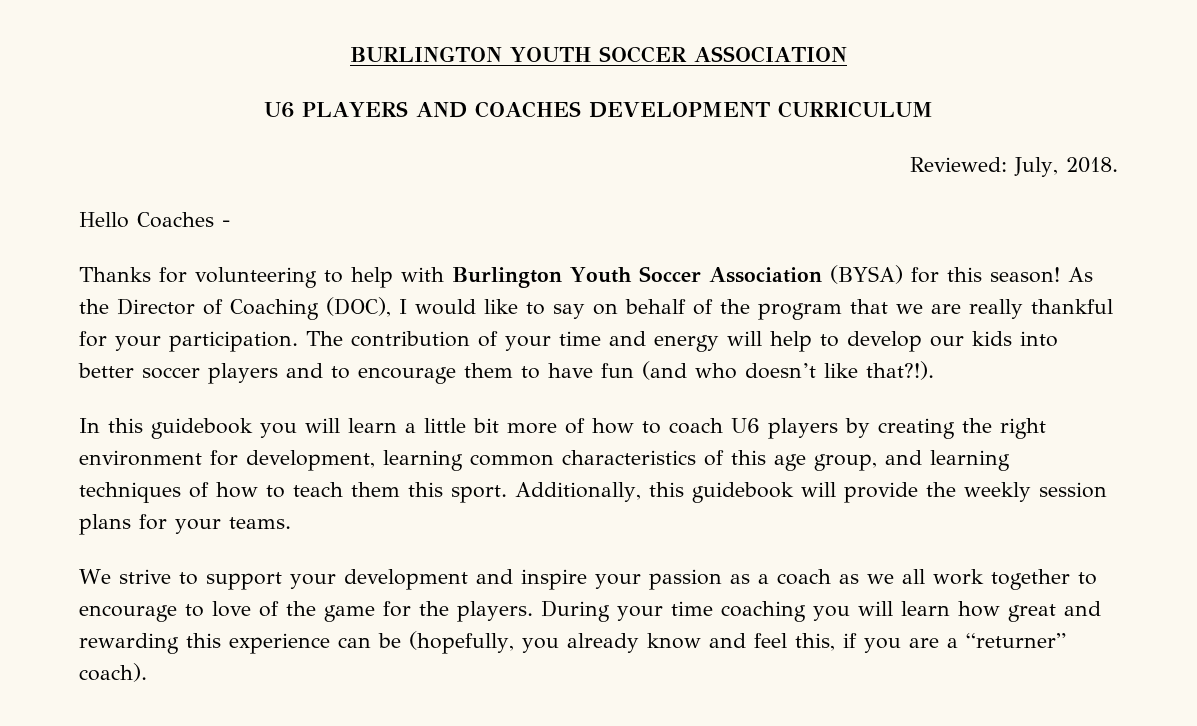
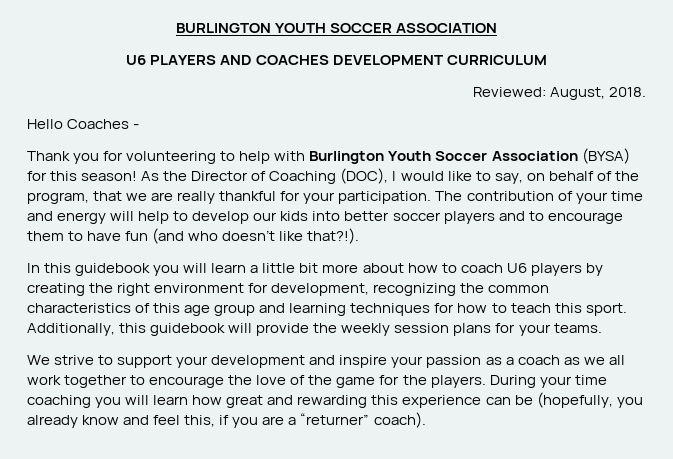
[1014,157,1059,177] July, -> [549,87,605,100] August,
[79,267,151,282] Thanks -> [27,151,100,164] Thank you
[553,304,585,319] say -> [494,173,523,184] say,
[758,303,842,320] program -> [27,192,89,204] program,
[565,418,585,434] of -> [362,263,404,273] about
[383,450,463,471] learning -> [373,283,485,296] recognizing the
[814,454,877,471] group, -> [214,304,256,316] group
[189,482,209,498] of -> [434,303,455,313] for
[351,482,400,497] them -> (551, 308) none
[185,604,204,617] to -> [228,375,253,385] the

